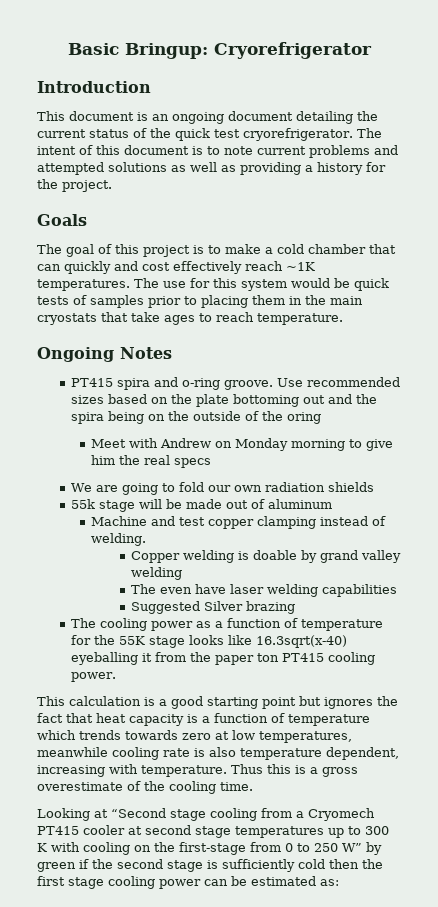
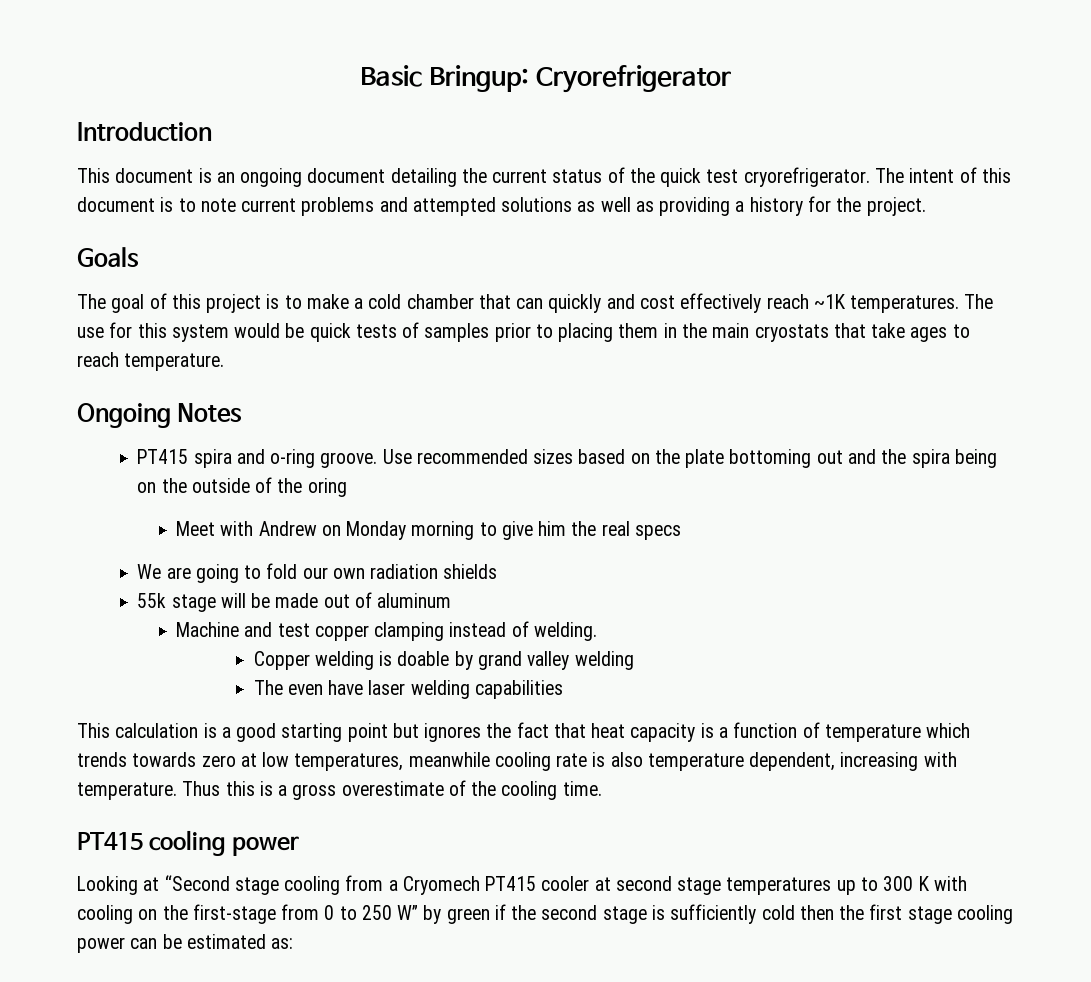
[130,601,295,614] [70,618,383,631] [70,635,347,648] [70,652,375,665] [70,672,116,682] // Suggested Silver brazing // The cooling power as a function of temperature for the 55K stage looks like 16.3sqrt(x-40) eyeballing it from the paper ton PT415 cooling power. -> (563, 689) none
(253, 786) none -> [77,830,300,856] // PT415 cooling power

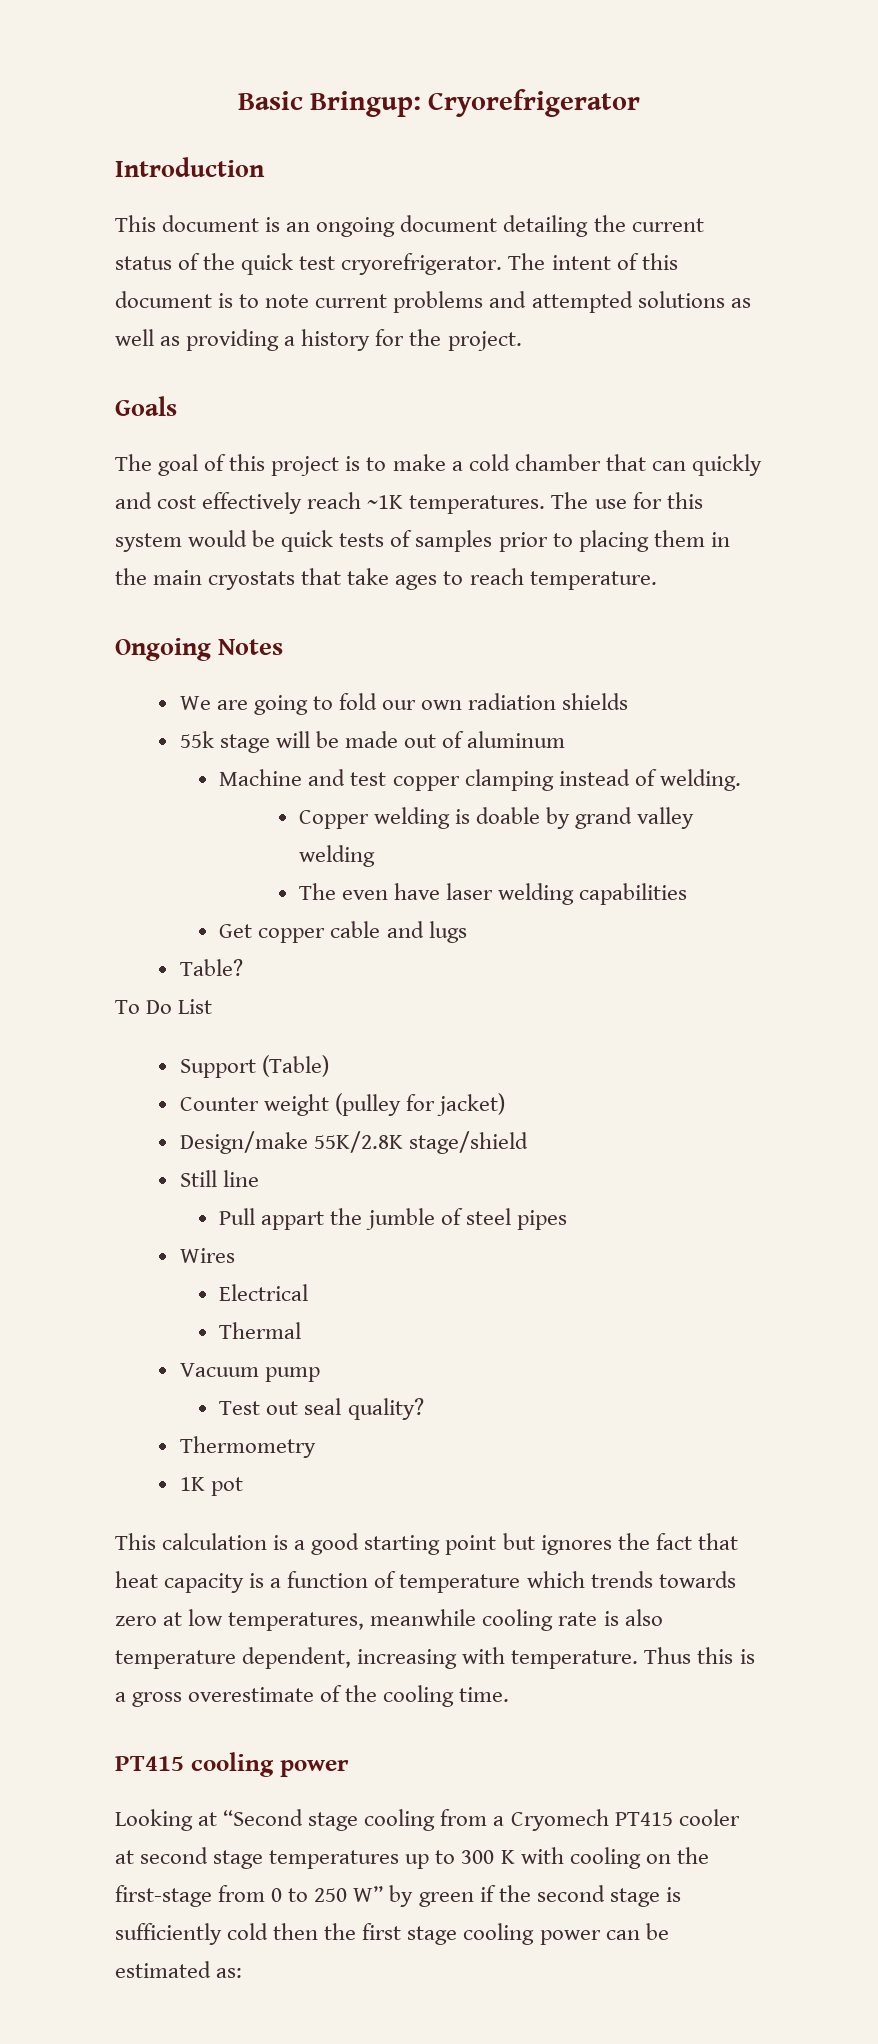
[137,449,997,468] [137,477,347,497] [176,521,681,540] // PT415 spira and o-ring groove. Use recommended sizes based on the plate bottoming out and the spira being on the outside of the oring // Meet with Andrew on Monday morning to give him the real specs -> (284, 647) none
(563, 689) none -> [219,921,467,943] [179,959,243,976] [115,999,213,1014] [179,1055,329,1078] [179,1093,505,1116] [179,1131,528,1154] [179,1170,259,1187] [219,1208,567,1230] [179,1248,235,1263] [219,1284,309,1301] [219,1322,302,1339] [179,1363,320,1382] [219,1398,424,1420] [179,1436,316,1458] [179,1477,243,1496] // Get copper cable and lugs // Table? // To Do List // Support (Table) // Counter weight (pulley for jacket) // Design/make 55K/2.8K stage/shield // Still line // Pull appart the jumble of steel pipes // Wires // Electrical // Thermal // Vacuum pump // Test out seal quality? // Thermometry // 1K pot

